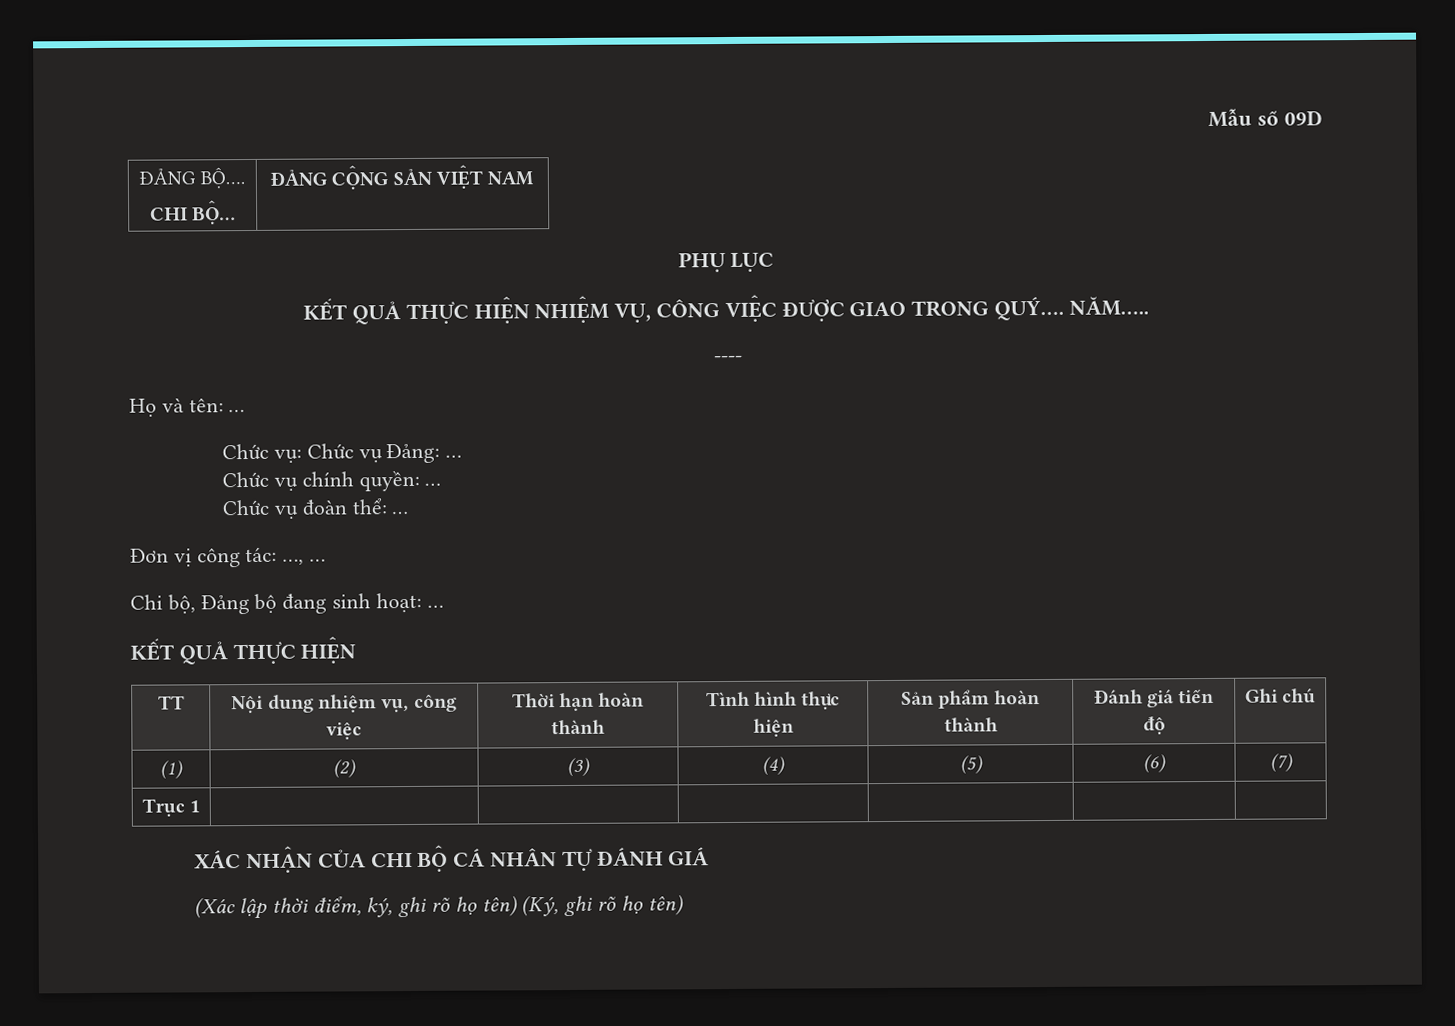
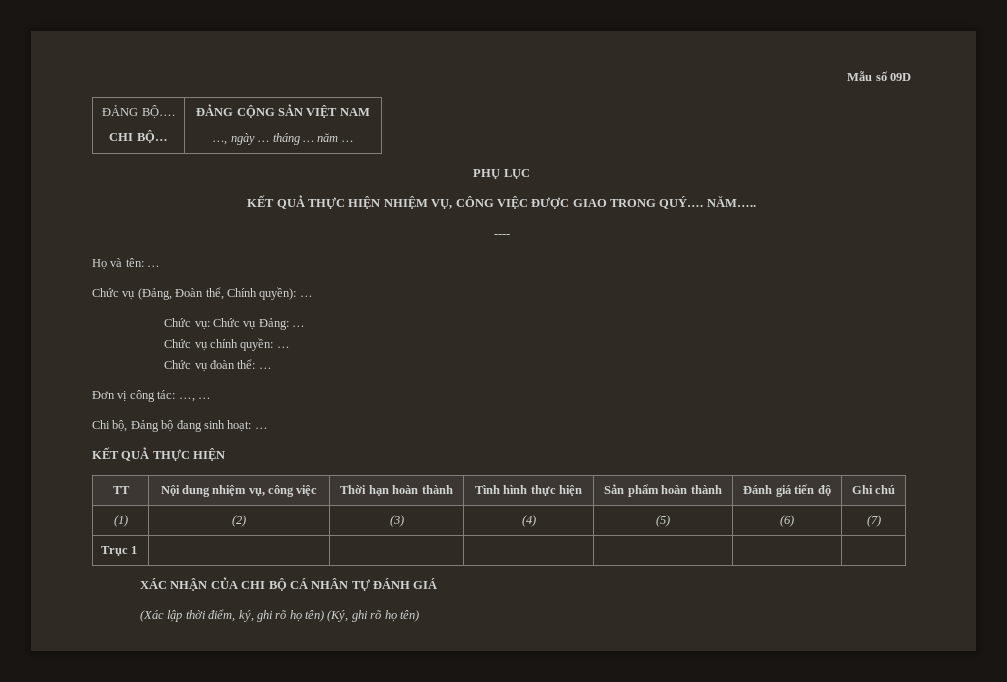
(535, 178) none -> [213,133,353,145] // …, ngày … tháng … năm …
(246, 411) none -> [92,287,313,300] // Chức vụ (Đảng, Đoàn thể, Chính quyền): …

